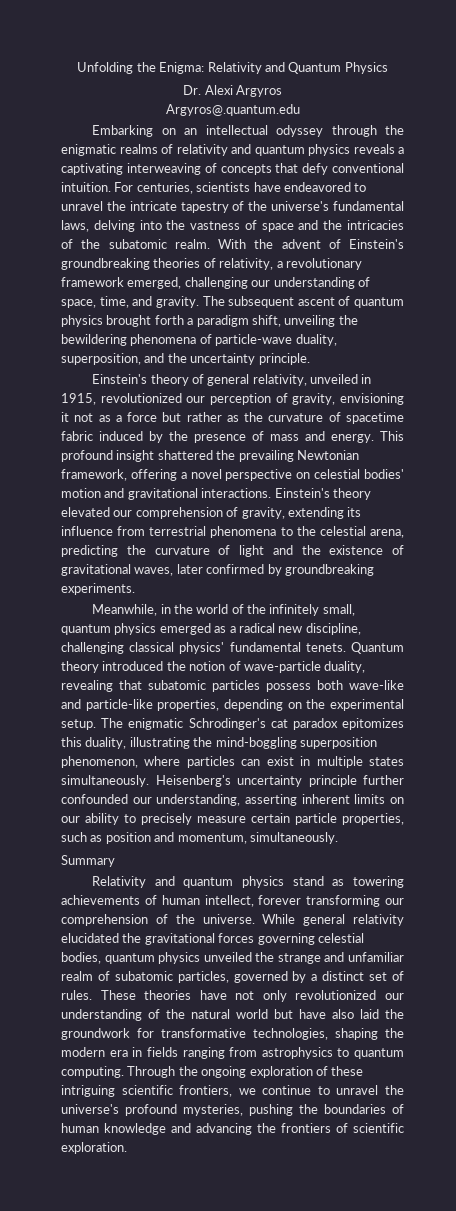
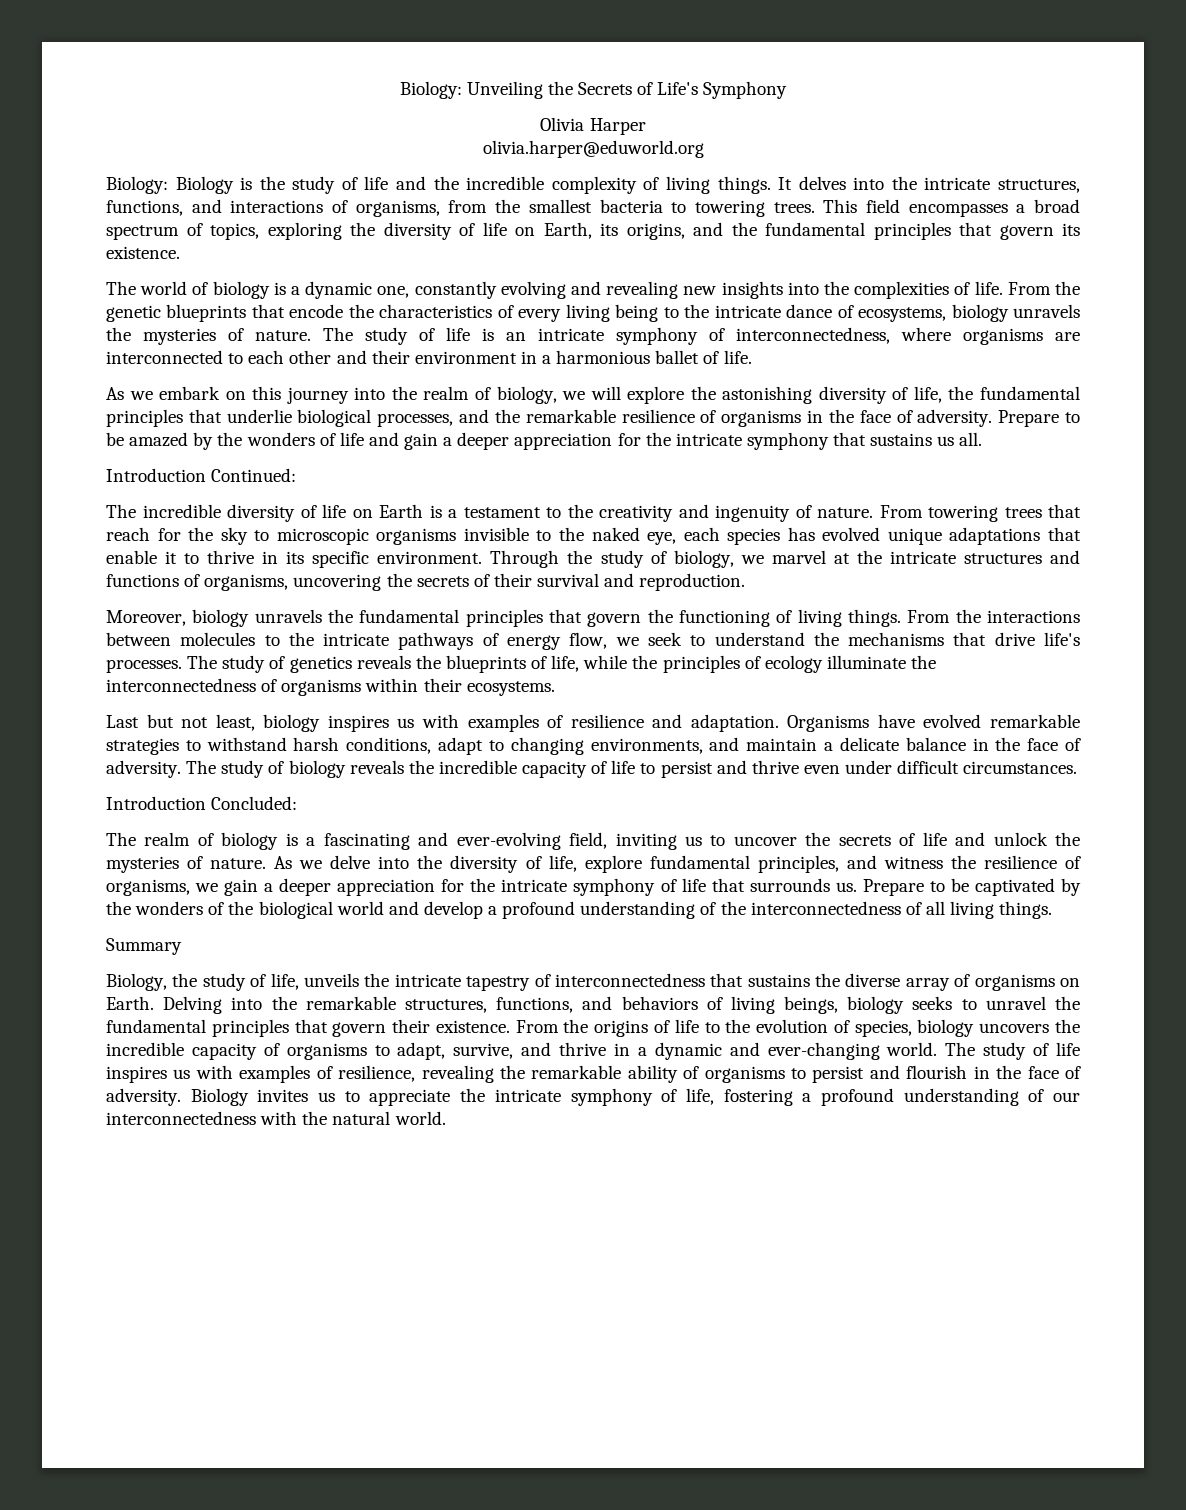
[77,62,388,74] [183,85,282,97] [165,104,300,116] [92,125,404,137] [61,144,404,156] [61,163,404,175] [61,182,367,194] [61,201,404,213] [61,220,404,232] [61,239,404,249] [61,258,362,270] [61,277,370,289] [61,296,404,308] [61,315,358,327] [61,334,337,346] [61,353,310,365] [92,374,372,386] [61,393,404,405] [61,412,404,424] [61,431,404,443] [61,450,359,462] [61,469,404,481] [61,488,371,500] [61,507,362,519] [61,526,404,538] [61,545,404,557] [61,564,374,576] [61,583,135,595] [92,604,355,616] [61,623,361,635] [61,642,404,654] [61,661,366,673] [61,680,404,692] [61,699,404,711] [61,718,404,730] [61,737,377,749] [61,756,404,768] [61,775,404,787] [61,794,404,806] [61,813,404,825] [61,832,338,844] [61,855,115,867] [92,876,404,888] [61,895,404,907] [61,914,404,926] [61,933,364,945] [61,952,404,964] [61,971,405,983] [61,990,404,1002] [61,1009,404,1021] [61,1028,404,1040] [61,1047,404,1059] [61,1066,364,1078] [61,1085,404,1097] [61,1104,404,1116] [61,1123,404,1135] [61,1142,127,1154] Unfolding the Enigma: Relativity and Quantum Physics // Dr. Alexi Argyros // Argyros@.quantum.edu // Embarking on an intellectual odyssey through the enigmatic realms of relativity and quantum physics reveals a captivating interweaving of concepts that defy conventional intuition. For centuries, scientists have endeavored to unravel the intricate tapestry of the universe's fundamental laws, delving into the vastness of space and the intricacies of the subatomic realm. With the advent of Einstein's groundbreaking theories of relativity, a revolutionary framework emerged, challenging our understanding of space, time, and gravity. The subsequent ascent of quantum physics brought forth a paradigm shift, unveiling the bewildering phenomena of particle-wave duality, superposition, and the uncertainty principle. // Einstein's theory of general relativity, unveiled in 1915, revolutionized our perception of gravity, envisioning it not as a force but rather as the curvature of spacetime fabric induced by the presence of mass and energy. This profound insight shattered the prevailing Newtonian framework, offering a novel perspective on celestial bodies' motion and gravitational interactions. Einstein's theory elevated our comprehension of gravity, extending its influence from terrestrial phenomena to the celestial arena, predicting the curvature of light and the existence of gravitational waves, later confirmed by groundbreaking experiments. // Meanwhile, in the world of the infinitely small, quantum physics emerged as a radical new discipline, challenging classical physics' fundamental tenets. Quantum theory introduced the notion of wave-particle duality, revealing that subatomic particles possess both wave-like and particle-like properties, depending on the experimental setup. The enigmatic Schrodinger's cat paradox epitomizes this duality, illustrating the mind-boggling superposition phenomenon, where particles can exist in multiple states simultaneously. Heisenberg's uncertainty principle further confounded our understanding, asserting inherent limits on our ability to precisely measure certain particle properties, such as position and momentum, simultaneously. // Summary // Relativity and quantum physics stand as towering achievements of human intellect, forever transforming our comprehension of the universe. While general relativity elucidated the gravitational forces governing celestial bodies, quantum physics unveiled the strange and unfamiliar realm of subatomic particles, governed by a distinct set of rules. These theories have not only revolutionized our understanding of the natural world but have also laid the groundwork for transformative technologies, shaping the modern era in fields ranging from astrophysics to quantum computing. Through the ongoing exploration of these intriguing scientific frontiers, we continue to unravel the universe's profound mysteries, pushing the boundaries of human knowledge and advancing the frontiers of scientific exploration. -> [399,81,788,99] [540,117,646,135] [482,140,704,158] [106,176,1080,194] [106,199,1080,217] [106,222,1080,240] [106,246,180,259] [106,281,1081,299] [106,304,1081,322] [106,327,1080,345] [106,350,752,364] [106,386,1080,404] [106,409,1081,427] [106,432,983,450] [106,468,297,482] [106,504,1081,522] [106,527,1081,545] [106,550,1080,568] [106,573,746,591] [106,609,1081,627] [106,632,1080,650] [106,655,937,673] [106,678,555,696] [106,714,1080,732] [106,737,1082,755] [106,760,1078,778] [106,796,298,810] [106,832,1081,850] [106,855,1081,873] [106,878,1082,896] [106,901,1053,919] [106,938,182,955] [106,973,1081,991] [106,996,1080,1014] [106,1019,1081,1037] [106,1042,1081,1060] [106,1065,1082,1083] [106,1088,1080,1106] [106,1111,446,1125] Biology: Unveiling the Secrets of Life's Symphony // Olivia Harper // olivia.harper@eduworld.org // Biology: Biology is the study of life and the incredible complexity of living things. It delves into the intricate structures, functions, and interactions of organisms, from the smallest bacteria to towering trees. This field encompasses a broad spectrum of topics, exploring the diversity of life on Earth, its origins, and the fundamental principles that govern its existence. // The world of biology is a dynamic one, constantly evolving and revealing new insights into the complexities of life. From the genetic blueprints that encode the characteristics of every living being to the intricate dance of ecosystems, biology unravels the mysteries of nature. The study of life is an intricate symphony of interconnectedness, where organisms are interconnected to each other and their environment in a harmonious ballet of life. // As we embark on this journey into the realm of biology, we will explore the astonishing diversity of life, the fundamental principles that underlie biological processes, and the remarkable resilience of organisms in the face of adversity. Prepare to be amazed by the wonders of life and gain a deeper appreciation for the intricate symphony that sustains us all. // Introduction Continued: // The incredible diversity of life on Earth is a testament to the creativity and ingenuity of nature. From towering trees that reach for the sky to microscopic organisms invisible to the naked eye, each species has evolved unique adaptations that enable it to thrive in its specific environment. Through the study of biology, we marvel at the intricate structures and functions of organisms, uncovering the secrets of their survival and reproduction. // Moreover, biology unravels the fundamental principles that govern the functioning of living things. From the interactions between molecules to the intricate pathways of energy flow, we seek to understand the mechanisms that drive life's processes. The study of genetics reveals the blueprints of life, while the principles of ecology illuminate the interconnectedness of organisms within their ecosystems. // Last but not least, biology inspires us with examples of resilience and adaptation. Organisms have evolved remarkable strategies to withstand harsh conditions, adapt to changing environments, and maintain a delicate balance in the face of adversity. The study of biology reveals the incredible capacity of life to persist and thrive even under difficult circumstances. // Introduction Concluded: // The realm of biology is a fascinating and ever-evolving field, inviting us to uncover the secrets of life and unlock the mysteries of nature. As we delve into the diversity of life, explore fundamental principles, and witness the resilience of organisms, we gain a deeper appreciation for the intricate symphony of life that surrounds us. Prepare to be captivated by the wonders of the biological world and develop a profound understanding of the interconnectedness of all living things. // Summary // Biology, the study of life, unveils the intricate tapestry of interconnectedness that sustains the diverse array of organisms on Earth. Delving into the remarkable structures, functions, and behaviors of living beings, biology seeks to unravel the fundamental principles that govern their existence. From the origins of life to the evolution of species, biology uncovers the incredible capacity of organisms to adapt, survive, and thrive in a dynamic and ever-changing world. The study of life inspires us with examples of resilience, revealing the remarkable ability of organisms to persist and flourish in the face of adversity. Biology invites us to appreciate the intricate symphony of life, fostering a profound understanding of our interconnectedness with the natural world.

